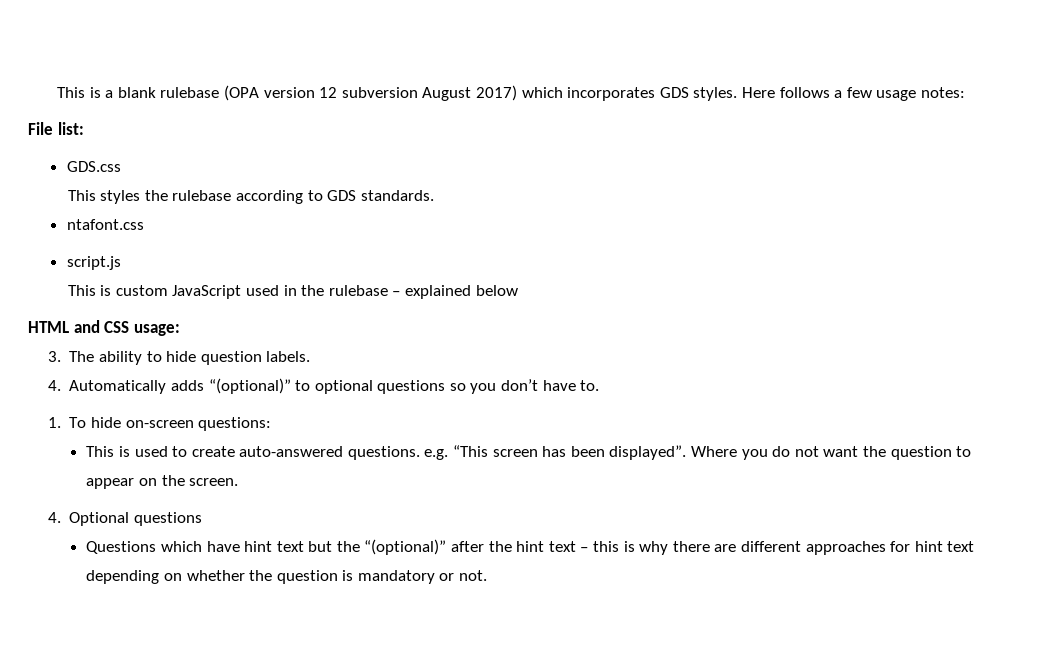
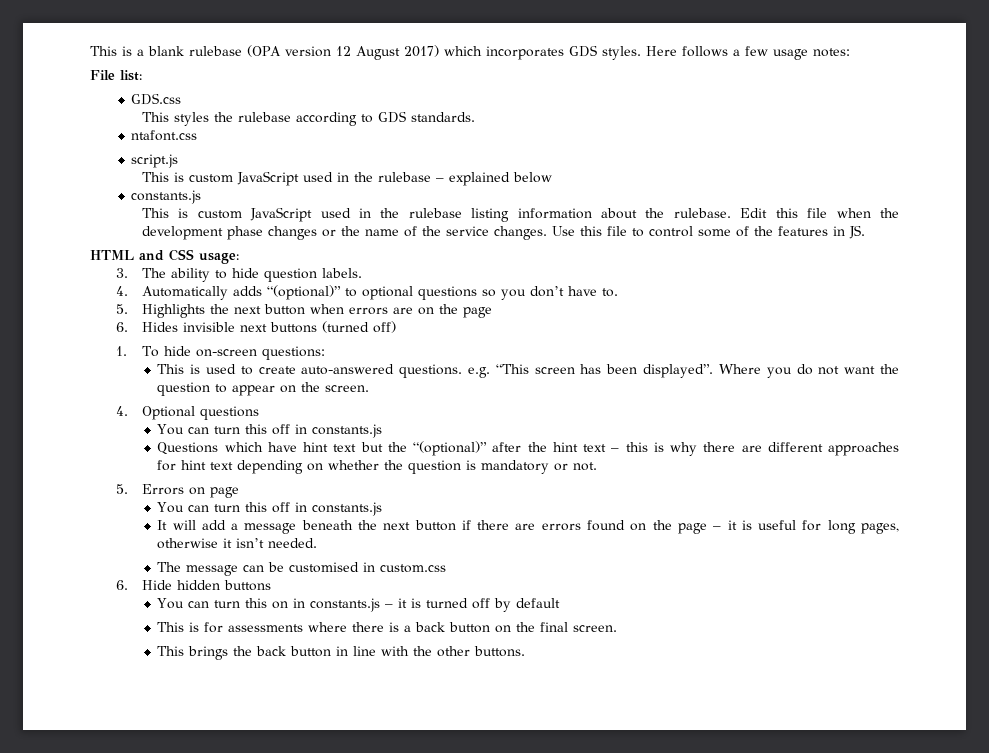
[341,87,418,98] subversion -> (351, 51) none
(518, 290) none -> [131,190,202,204] [141,207,899,222] [141,225,865,240] // constants.js // This is custom JavaScript used in the rulebase listing information about the rulebase. Edit this file when the development phase changes or the name of the service changes. Use this file to control some of the features in JS.
(600, 385) none -> [115,304,492,318] [115,321,396,333] // 5. Highlights the next button when errors are on the page // 6. Hides invisible next buttons (turned off)
(202, 519) none -> [157,424,383,438] // You can turn this off in constants.js
(488, 575) none -> [115,484,239,498] [157,502,383,516] [157,520,900,534] [157,538,318,549] [157,562,447,576] [115,580,271,591] [157,598,561,612] [157,622,618,633] [157,646,526,660] // 5. Errors on page // You can turn this off in constants.js // It will add a message beneath the next button if there are errors found on the page – it is useful for long pages, otherwise it isn’t needed. // The message can be customised in custom.css // 6. Hide hidden buttons // You can turn this on in constants.js – it is turned off by default // This is for assessments where there is a back button on the final screen. // This brings the back button in line with the other buttons.

